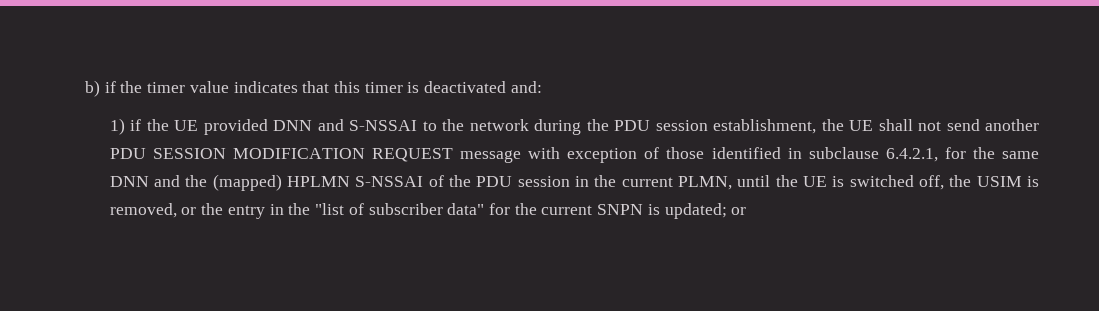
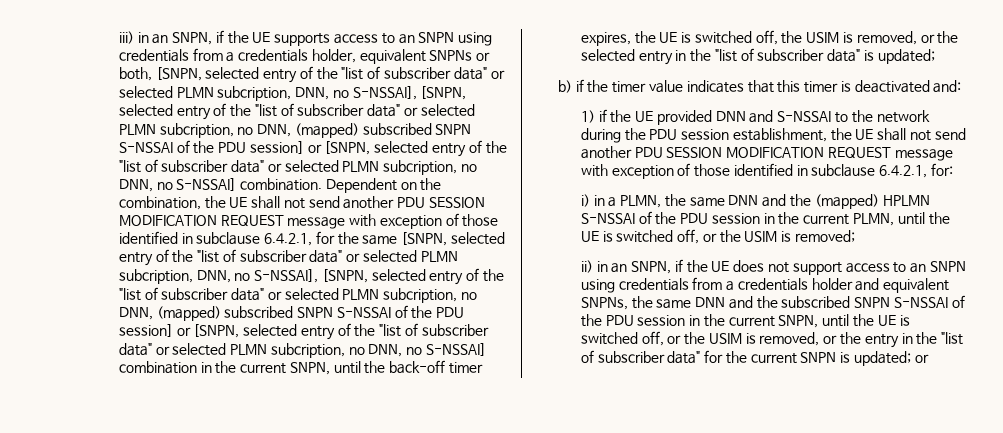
(84, 88) none -> [118,30,493,46] [118,48,491,64] [118,66,505,83] [118,86,467,101] [118,103,475,120] [118,123,472,138] [118,140,507,157] [118,159,477,175] [118,178,442,193] [118,196,485,210] [118,213,499,229] [118,231,505,246] [118,249,458,266] [118,268,504,285] [118,287,477,303] [118,305,465,321] [118,323,489,340] [118,343,486,358] [118,360,483,375] [580,30,959,46] [580,48,935,65] iii) in an SNPN, if the UE supports access to an SNPN using credentials from a credentials holder, equivalent SNPNs or both, [SNPN, selected entry of the "list of subscriber data" or selected PLMN subcription, DNN, no S-NSSAI], [SNPN, selected entry of the "list of subscriber data" or selected PLMN subcription, no DNN, (mapped) subscribed SNPN S-NSSAI of the PDU session] or [SNPN, selected entry of the "list of subscriber data" or selected PLMN subcription, no DNN, no S-NSSAI] combination. Dependent on the combination, the UE shall not send another PDU SESSION MODIFICATION REQUEST message with exception of those identified in subclause 6.4.2.1, for the same [SNPN, selected entry of the "list of subscriber data" or selected PLMN subcription, DNN, no S-NSSAI], [SNPN, selected entry of the "list of subscriber data" or selected PLMN subcription, no DNN, (mapped) subscribed SNPN S-NSSAI of the PDU session] or [SNPN, selected entry of the "list of subscriber data" or selected PLMN subcription, no DNN, no S-NSSAI] combination in the current SNPN, until the back-off timer expires, the UE is switched off, the USIM is removed, or the selected entry in the "list of subscriber data" is updated; //
[944,147,966,159] for -> [930,163,953,176] [580,194,662,208] for: // i) in a PLMN,
(945, 182) none -> [702,230,855,243] [580,259,966,275] [580,277,950,293] [580,295,965,310] [580,314,910,328] [580,331,682,346] or the USIM is removed; // ii) in an SNPN, if the UE does not support access to an SNPN using credentials from a credentials holder and equivalent SNPNs, the same DNN and the subscribed SNPN S-NSSAI of the PDU session in the current SNPN, until the UE is switched off, or

